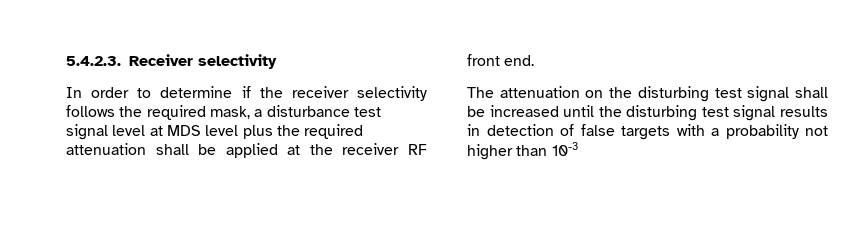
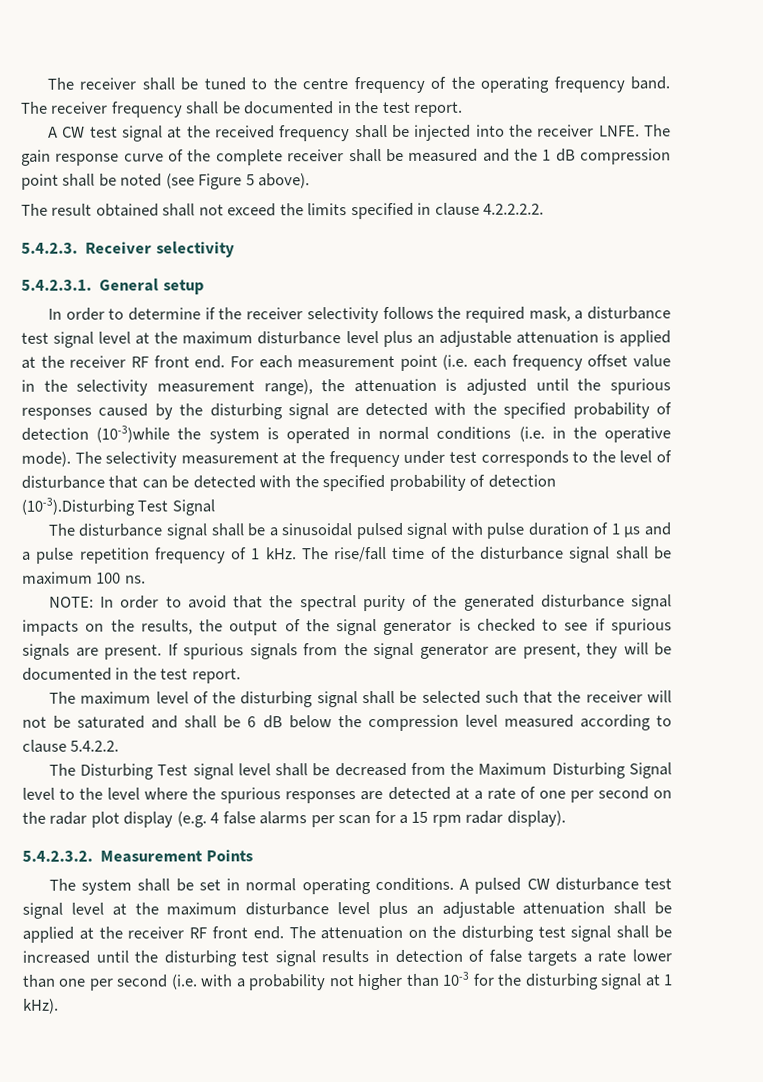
(66, 61) none -> [46,76,671,94] [21,101,464,118] [47,124,672,142] [21,148,671,166] [21,173,311,190] [21,202,545,220] The receiver shall be tuned to the centre frequency of the operating frequency band. The receiver frequency shall be documented in the test report. // A CW test signal at the received frequency shall be injected into the receiver LNFE. The gain response curve of the complete receiver shall be measured and the 1 dB compression point shall be noted (see Figure 5 above). // The result obtained shall not exceed the limits specified in clause 4.2.2.2.2. //
(277, 61) none -> [21,278,204,295] // 5.4.2.3.1. General setup
[166,124,364,139] MDS level plus the required -> [154,330,672,347] [21,354,671,371] [21,378,671,396] [21,402,672,420] [21,425,671,444] [21,450,673,468] [21,474,556,492] [21,497,215,516] [47,522,671,540] [22,546,672,564] [22,571,146,585] [48,594,672,612] [22,618,672,636] [22,642,672,660] [22,667,241,684] [48,690,672,708] [22,714,672,732] [22,739,120,753] [48,762,672,780] [22,786,672,804] [22,810,566,828] [22,849,253,863] [48,877,672,895] [22,901,515,919] the maximum disturbance level plus an adjustable attenuation is applied at the receiver RF front end. For each measurement point (i.e. each frequency offset value in the selectivity measurement range), the attenuation is adjusted until the spurious responses caused by the disturbing signal are detected with the specified probability of detection (10-3)while the system is operated in normal conditions (i.e. in the operative mode). The selectivity measurement at the frequency under test corresponds to the level of disturbance that can be detected with the specified probability of detection (10-3).Disturbing Test Signal // The disturbance signal shall be a sinusoidal pulsed signal with pulse duration of 1 µs and a pulse repetition frequency of 1 kHz. The rise/fall time of the disturbance signal shall be maximum 100 ns. // NOTE: In order to avoid that the spectral purity of the generated disturbance signal impacts on the results, the output of the signal generator is checked to see if spurious signals are present. If spurious signals from the signal generator are present, they will be documented in the test report. // The maximum level of the disturbing signal shall be selected such that the receiver will not be saturated and shall be 6 dB below the compression level measured according to clause 5.4.2.2. // The Disturbing Test signal level shall be decreased from the Maximum Disturbing Signal level to the level where the spurious responses are detected at a rate of one per second on the radar plot display (e.g. 4 false alarms per scan for a 15 rpm radar display). // 5.4.2.3.2. Measurement Points // The system shall be set in normal operating conditions. A pulsed CW disturbance test signal level at the maximum disturbance level plus an adjustable
(535, 60) // -> (284, 933) none
(670, 133) none -> [582,949,672,963] [22,974,198,991] a rate lower than one per second (i.e.
(578, 149) none -> [472,973,674,990] [23,998,59,1014] for the disturbing signal at 1 kHz).

